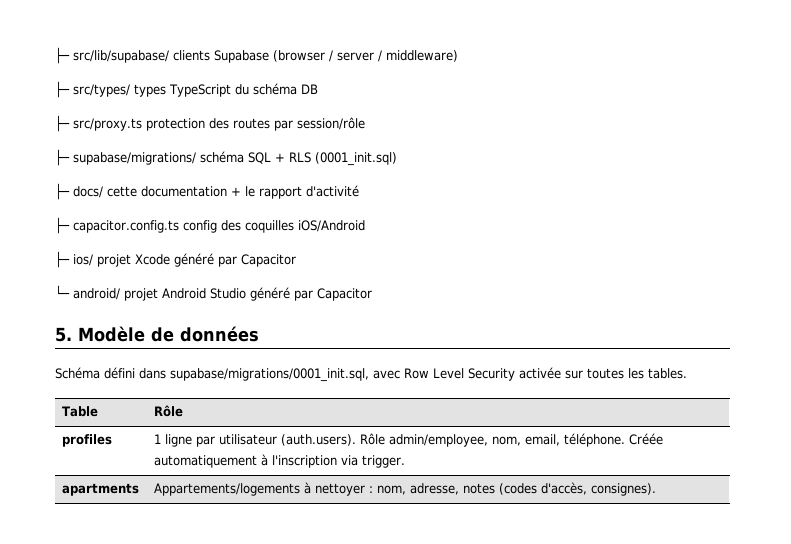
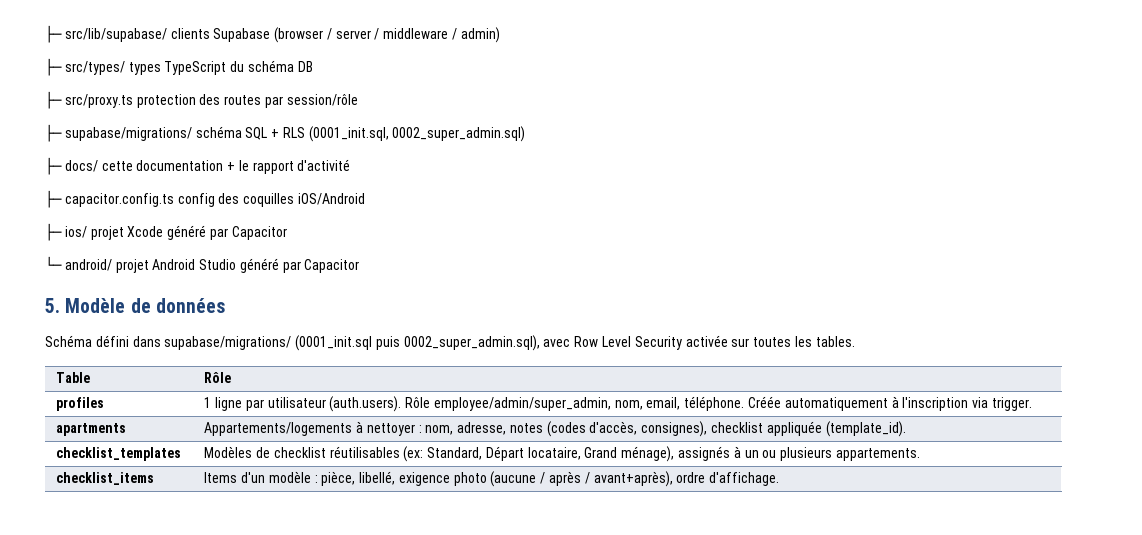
[386,50,458,62] middleware) -> [383,27,500,43] middleware / admin)
[315,152,397,166] (0001_init.sql) -> [308,126,526,142] (0001_init.sql, 0002_super_admin.sql)
[170,368,369,382] supabase/migrations/0001_init.sql, -> [164,335,540,351] supabase/migrations/ (0001_init.sql puis 0002_super_admin.sql),
[389,434,489,447] admin/employee, -> [433,397,611,411] employee/admin/super_admin,
[591,483,657,496] consignes). -> [641,421,906,437] [56,447,182,461] [204,446,920,462] [56,472,155,485] [204,471,780,487] consignes), checklist appliquée (template_id). // checklist_templates | Modèles de checklist réutilisables (ex: Standard, Départ locataire, Grand ménage), assignés à un ou plusieurs appartements. // checklist_items | Items d'un modèle : pièce, libellé, exigence photo (aucune / après / avant+après), ordre d'affichage.

